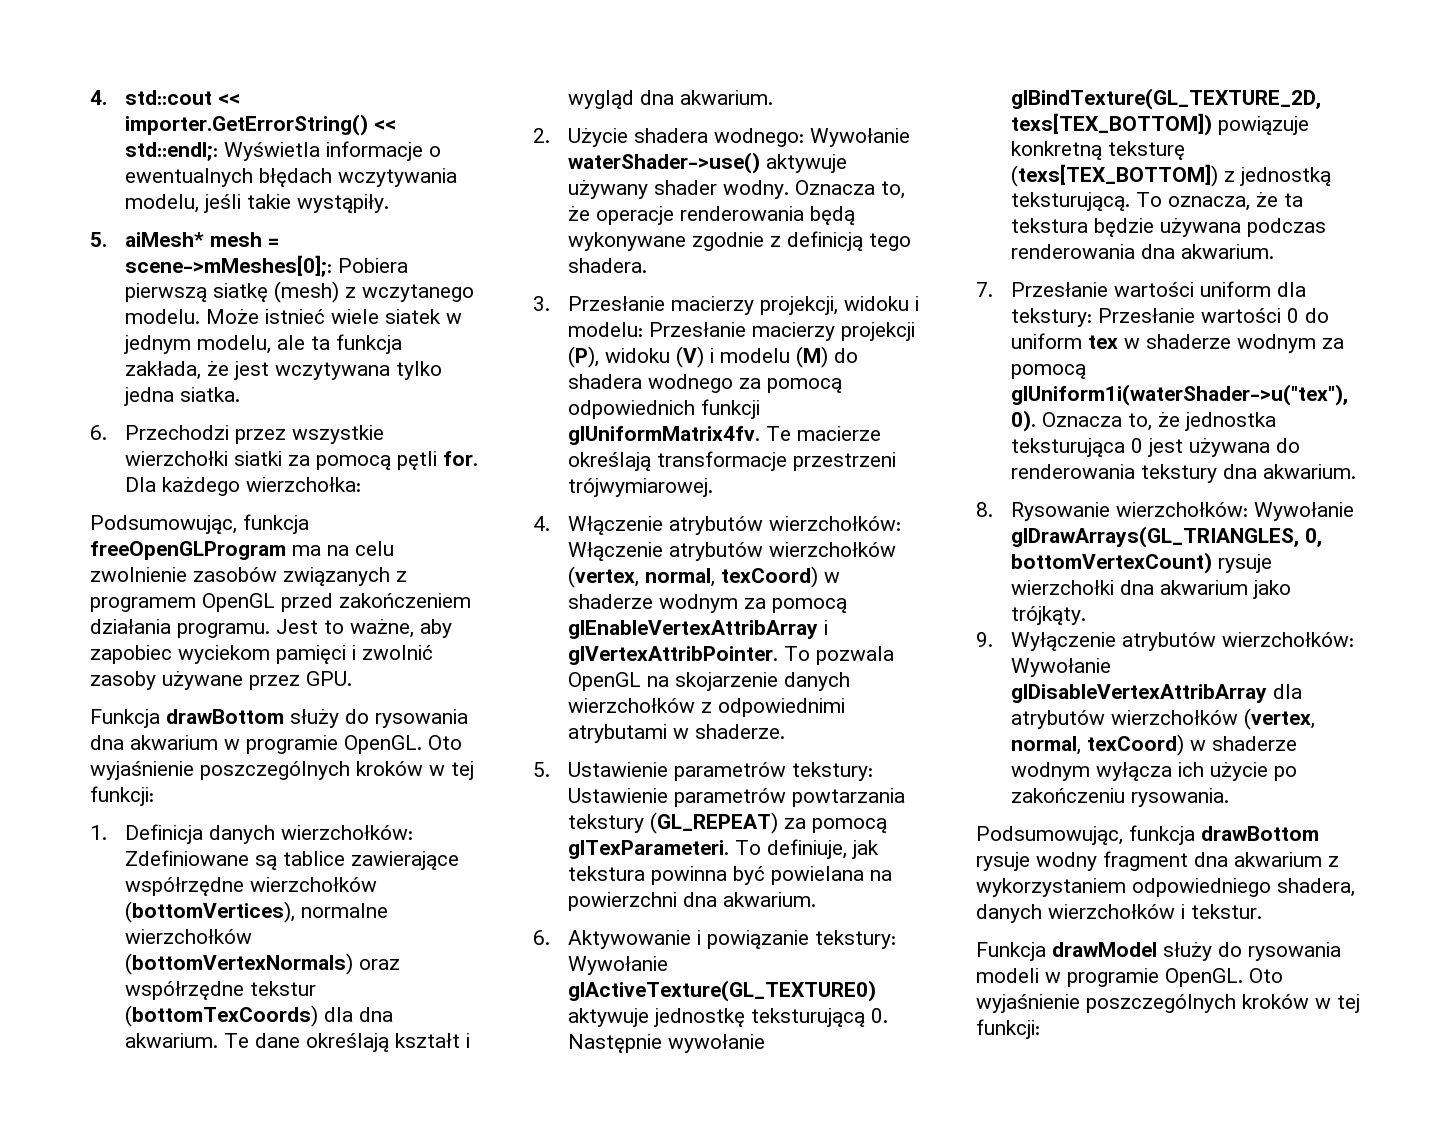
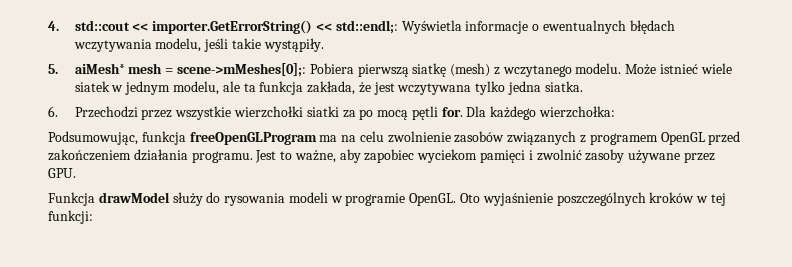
[316,455,392,470] pomocą -> [359,109,409,120] po mocą
[90,709,468,728] [90,735,462,754] [90,761,474,780] [90,786,154,806] [90,824,414,844] [125,850,460,870] [125,877,378,896] [125,901,389,923] [125,929,253,944] [125,953,401,975] [125,981,317,1000] [125,1005,394,1027] [125,1033,471,1052] [568,90,774,109] [533,128,911,147] [568,152,848,174] [568,180,906,199] [568,206,856,225] [568,231,912,251] [568,258,648,273] [533,296,920,315] [568,322,916,341] [568,346,859,368] [568,374,843,393] [568,399,761,419] [568,426,882,445] [568,451,897,471] [568,478,714,497] [533,516,902,535] [568,542,897,561] [568,566,841,588] [568,594,848,613] [568,620,829,639] [568,646,895,665] [568,672,851,691] [568,698,846,717] [568,724,786,743] [533,762,874,781] [568,788,906,807] [568,812,888,834] [568,839,880,859] [568,866,893,885] [568,892,817,911] [533,930,897,949] [568,956,669,975] [568,980,877,1002] [568,1008,889,1027] [568,1034,766,1053] [1011,88,1322,110] [1011,113,1310,136] [1011,141,1186,160] [1011,164,1332,187] [1011,192,1304,211] [1011,218,1327,237] [1011,244,1275,259] [976,281,1307,297] [1011,308,1330,327] [1011,333,1345,353] [1011,364,1087,379] [1011,384,1349,406] [1011,410,1277,432] [1011,438,1301,457] [1011,464,1357,483] [976,502,1355,521] [1011,526,1323,548] [1011,552,1273,574] [1011,580,1292,599] [1011,606,1087,625] [976,632,1355,651] [1011,658,1112,677] [1011,684,1303,703] [1011,708,1316,730] [1011,734,1298,756] [1011,762,1298,781] [1011,788,1230,807] [976,825,1319,845] [976,851,1339,871] [976,878,1355,897] [976,904,1262,923] // Funkcja drawBottom służy do rysowania dna akwarium w programie OpenGL. Oto wyjaśnienie poszczególnych kroków w tej funkcji: // 1. Definicja danych wierzchołków: Zdefiniowane są tablice zawierające współrzędne wierzchołków (bottomVertices), normalne wierzchołków (bottomVertexNormals) oraz współrzędne tekstur (bottomTexCoords) dla dna akwarium. Te dane określają kształt i wygląd dna akwarium. // 2. Użycie shadera wodnego: Wywołanie waterShader->use() aktywuje używany shader wodny. Oznacza to, że operacje renderowania będą wykonywane zgodnie z definicją tego shadera. // 3. Przesłanie macierzy projekcji, widoku i modelu: Przesłanie macierzy projekcji (P), widoku (V) i modelu (M) do shadera wodnego za pomocą odpowiednich funkcji glUniformMatrix4fv. Te macierze określają transformacje przestrzeni trójwymiarowej. // 4. Włączenie atrybutów wierzchołków: Włączenie atrybutów wierzchołków (vertex, normal, texCoord) w shaderze wodnym za pomocą glEnableVertexAttribArray i glVertexAttribPointer. To pozwala OpenGL na skojarzenie danych wierzchołków z odpowiednimi atrybutami w shaderze. // 5. Ustawienie parametrów tekstury: Ustawienie parametrów powtarzania tekstury (GL_REPEAT) za pomocą glTexParameteri. To definiuje, jak tekstura powinna być powielana na powierzchni dna akwarium. // 6. Aktywowanie i powiązanie tekstury: Wywołanie glActiveTexture(GL_TEXTURE0) aktywuje jednostkę teksturującą 0. Następnie wywołanie glBindTexture(GL_TEXTURE_2D, texs[TEX_BOTTOM]) powiązuje konkretną teksturę (texs[TEX_BOTTOM]) z jednostką teksturującą. To oznacza, że ta tekstura będzie używana podczas renderowania dna akwarium. // 7. Przesłanie wartości uniform dla tekstury: Przesłanie wartości 0 do uniform tex w shaderze wodnym za pomocą glUniform1i(waterShader->u("tex"), 0). Oznacza to, że jednostka teksturująca 0 jest używana do renderowania tekstury dna akwarium. // 8. Rysowanie wierzchołków: Wywołanie glDrawArrays(GL_TRIANGLES, 0, bottomVertexCount) rysuje wierzchołki dna akwarium jako trójkąty. // 9. Wyłączenie atrybutów wierzchołków: Wywołanie glDisableVertexAttribArray dla atrybutów wierzchołków (vertex, normal, texCoord) w shaderze wodnym wyłącza ich użycie po zakończeniu rysowania. // Podsumowując, funkcja drawBottom rysuje wodny fragment dna akwarium z wykorzystaniem odpowiedniego shadera, danych wierzchołków i tekstur. -> (76, 173) none

